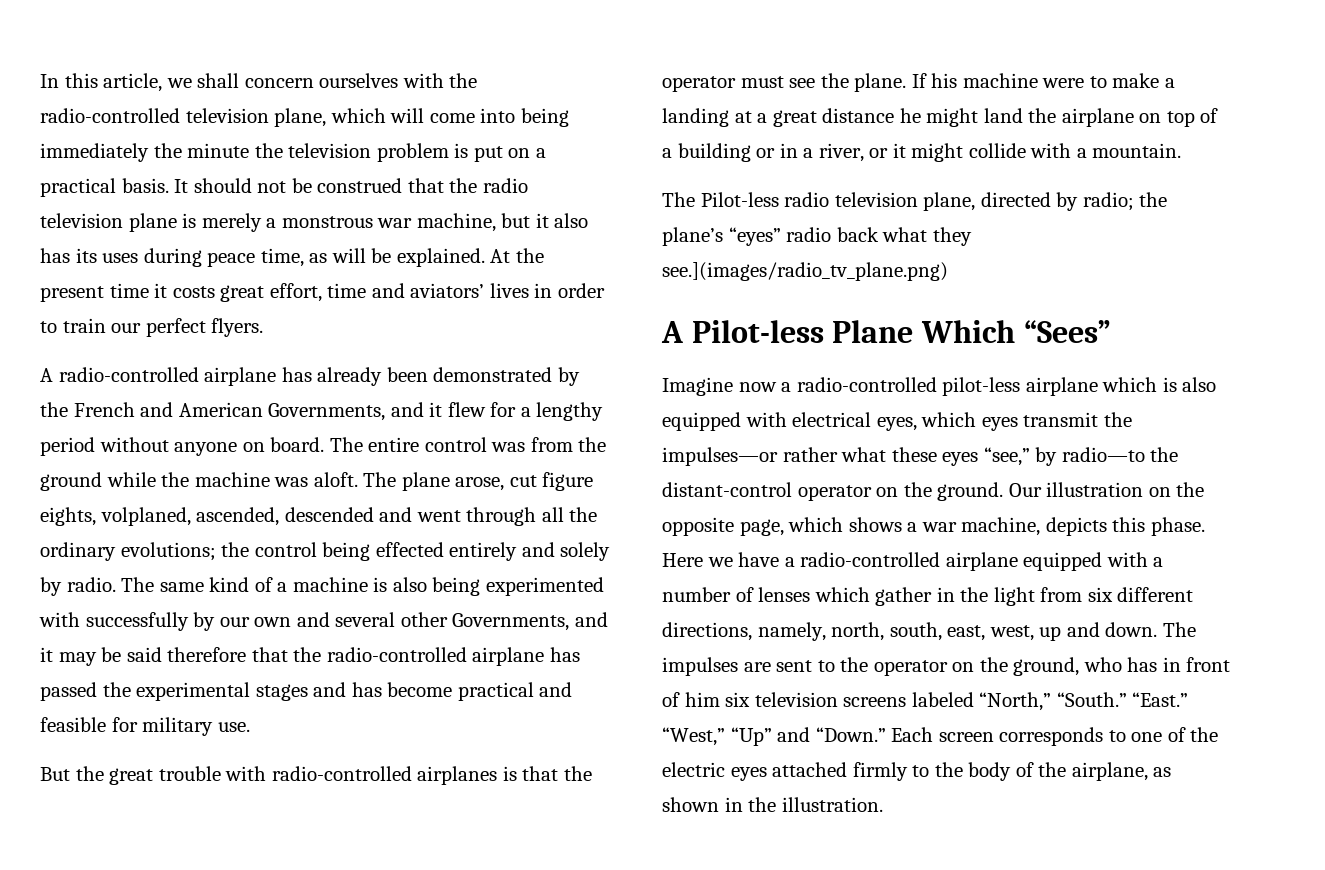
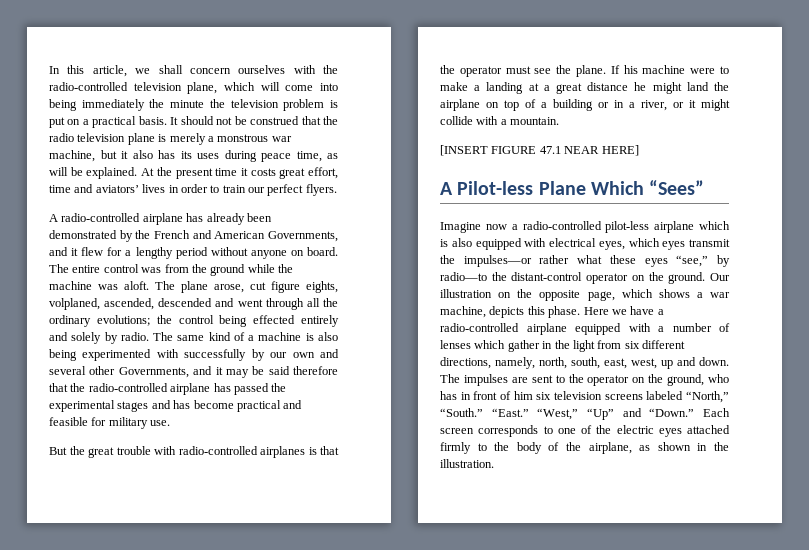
[662,192,1168,211] [662,227,972,246] [662,262,948,281] The Pilot-less radio television plane, directed by radio; the plane’s “eyes” radio back what they see.](images/radio_tv_plane.png) -> [440,145,639,156] [INSERT FIGURE 47.1 NEAR HERE]

